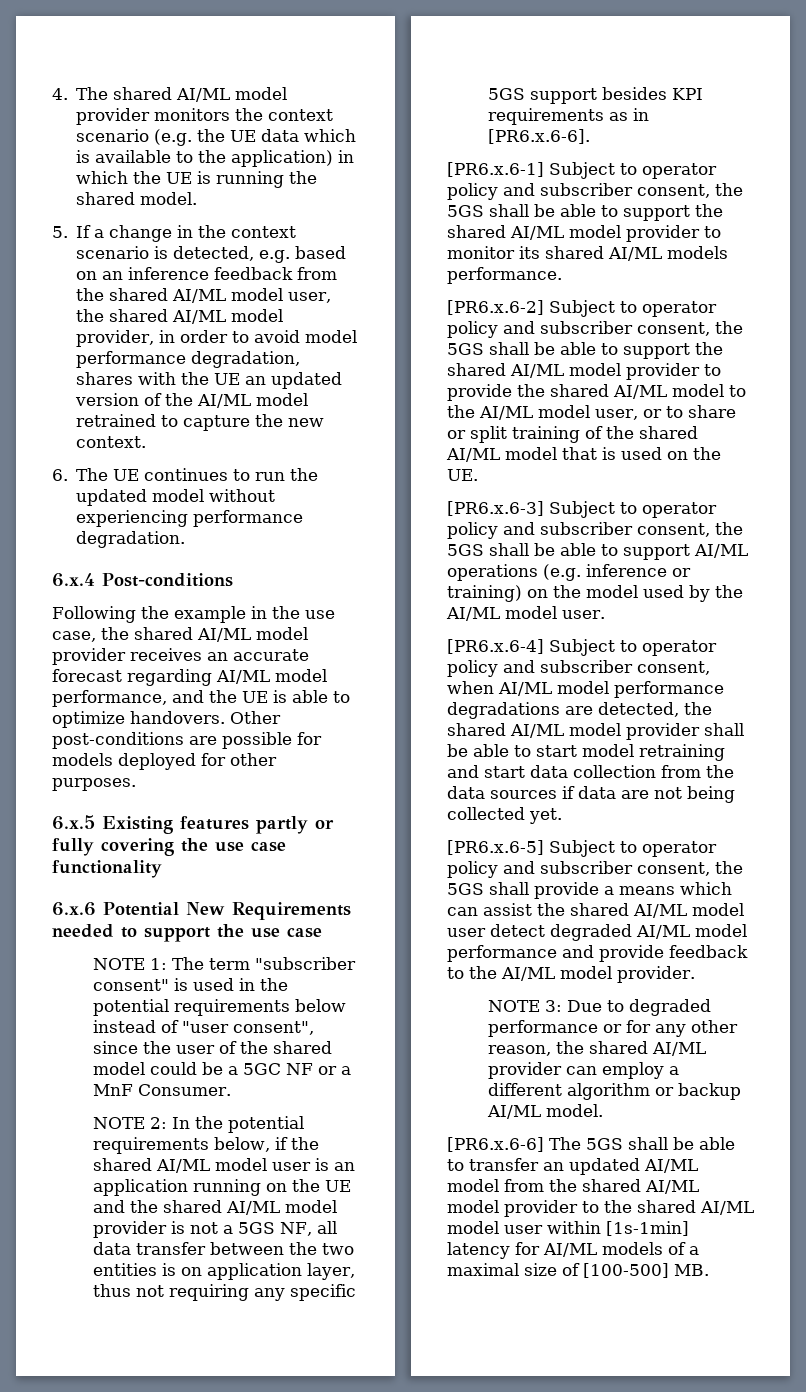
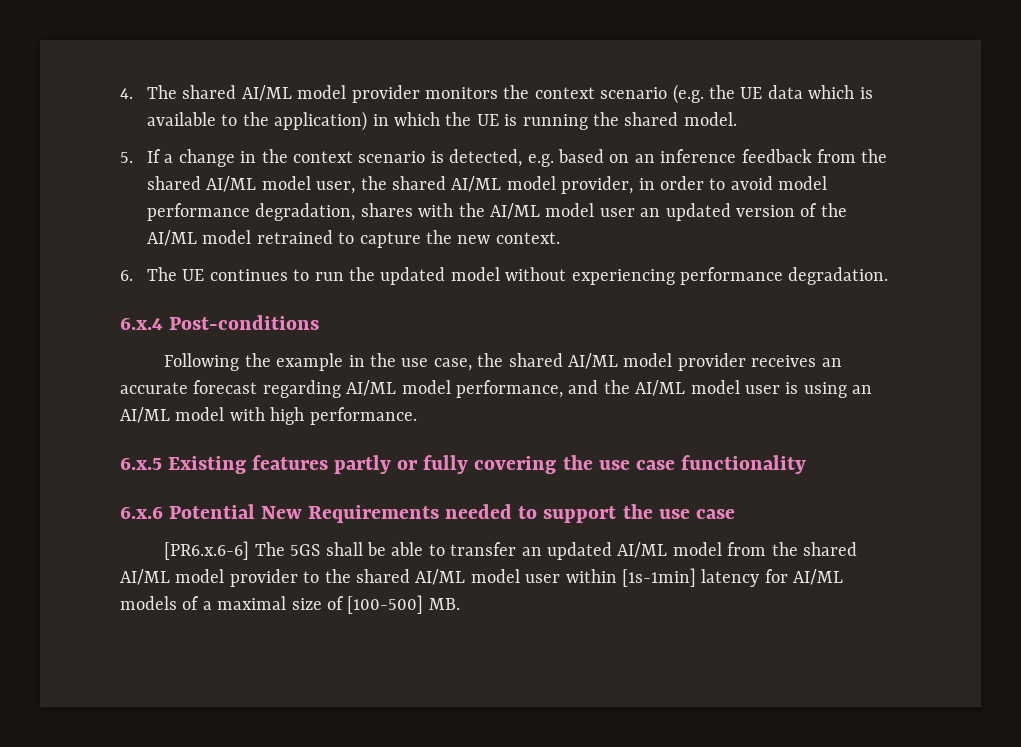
[214,373,241,385] UE -> [490,203,635,219] AI/ML model user
[242,690,350,703] [52,711,281,728] [52,732,322,749] [52,753,277,770] [52,778,136,791] UE is able to optimize handovers. Other post-conditions are possible for models deployed for other purposes. -> [635,380,873,398] [120,407,417,425] AI/ML model user is using an AI/ML model with high performance.
[93,957,357,970] [93,978,289,991] [93,999,347,1016] [93,1020,315,1035] [93,1041,333,1054] [93,1062,352,1075] [93,1084,232,1096] [93,1116,305,1133] [93,1137,320,1154] [93,1158,356,1173] [93,1179,352,1196] [93,1200,338,1215] [93,1221,338,1238] [93,1242,355,1255] [93,1263,356,1280] [93,1284,357,1301] [488,87,704,104] [488,108,650,125] [488,129,591,144] [447,162,717,179] [447,183,743,200] [447,204,723,221] [447,225,721,242] [447,246,728,261] [447,267,562,284] [447,300,717,317] [447,321,743,338] [447,342,723,359] [447,363,721,380] [447,384,746,401] [447,405,736,420] [447,426,698,443] [446,447,721,462] [447,469,478,481] [447,501,717,518] [447,522,743,539] [447,543,748,560] [447,564,691,581] [447,585,743,602] [446,606,605,621] [447,639,717,656] [447,660,710,677] [447,681,724,698] [447,702,712,719] [447,723,744,740] [447,744,725,761] [447,765,734,778] [447,786,735,803] [447,807,562,824] [447,840,717,857] [447,861,743,878] [447,882,732,899] [447,903,744,918] [447,924,747,941] [447,945,748,962] [447,966,695,983] [488,999,712,1016] [488,1020,739,1037] [488,1041,707,1056] [488,1062,680,1079] [488,1083,742,1100] [487,1104,604,1119] // NOTE 1: The term "subscriber consent" is used in the potential requirements below instead of "user consent", since the user of the shared model could be a 5GC NF or a MnF Consumer. // NOTE 2: In the potential requirements below, if the shared AI/ML model user is an application running on the UE and the shared AI/ML model provider is not a 5GS NF, all data transfer between the two entities is on application layer, thus not requiring any specific 5GS support besides KPI requirements as in [PR6.x.6-6]. // [PR6.x.6-1] Subject to operator policy and subscriber consent, the 5GS shall be able to support the shared AI/ML model provider to monitor its shared AI/ML models performance. // [PR6.x.6-2] Subject to operator policy and subscriber consent, the 5GS shall be able to support the shared AI/ML model provider to provide the shared AI/ML model to the AI/ML model user, or to share or split training of the shared AI/ML model that is used on the UE. // [PR6.x.6-3] Subject to operator policy and subscriber consent, the 5GS shall be able to support AI/ML operations (e.g. inference or training) on the model used by the AI/ML model user. // [PR6.x.6-4] Subject to operator policy and subscriber consent, when AI/ML model performance degradations are detected, the shared AI/ML model provider shall be able to start model retraining and start data collection from the data sources if data are not being collected yet. // [PR6.x.6-5] Subject to operator policy and subscriber consent, the 5GS shall provide a means which can assist the shared AI/ML model user detect degraded AI/ML model performance and provide feedback to the AI/ML model provider. // NOTE 3: Due to degraded performance or for any other reason, the shared AI/ML provider can employ a different algorithm or backup AI/ML model. -> (735, 514) none

